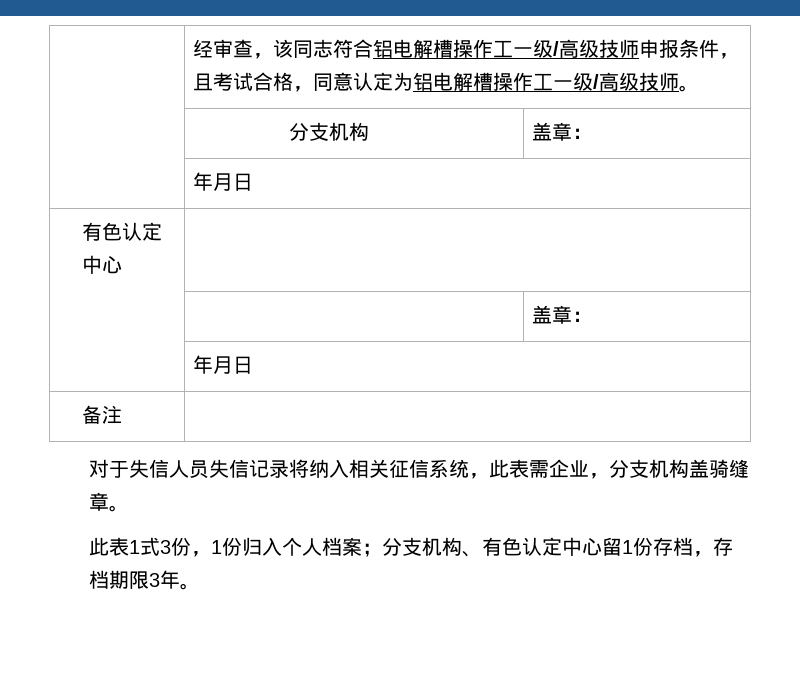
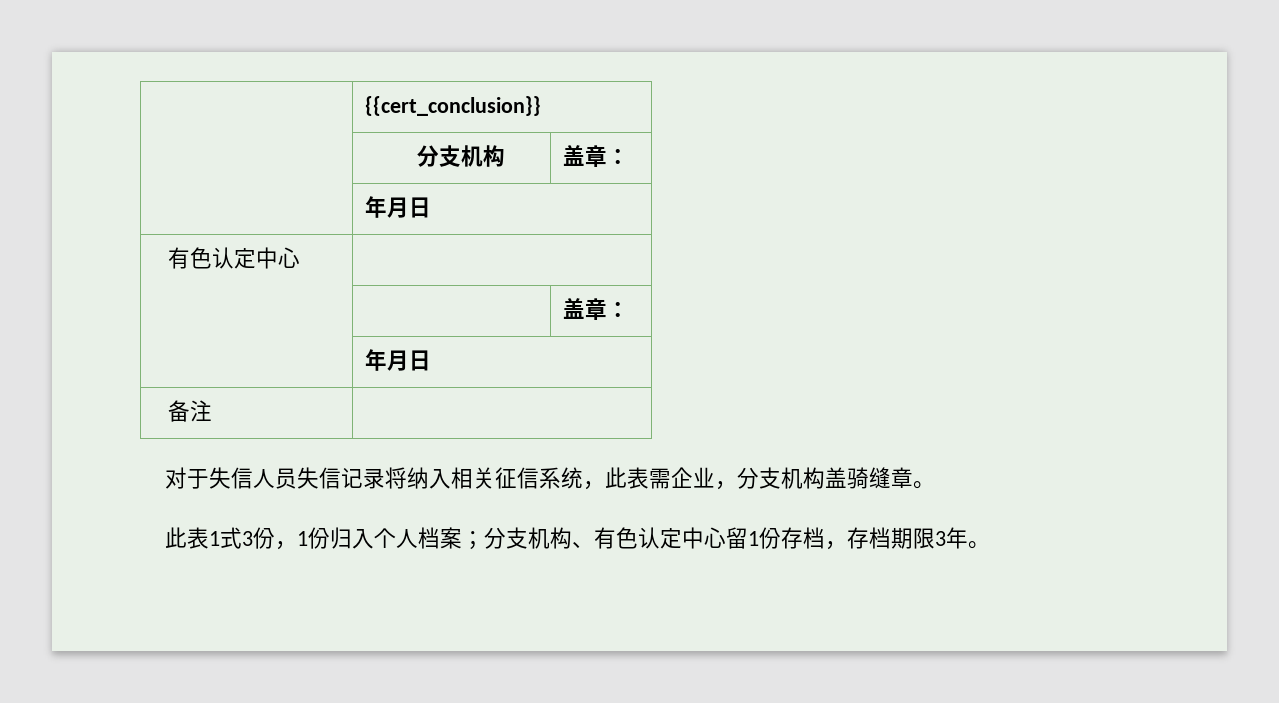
[193,39,740,59] [193,72,700,92] | 经审查，该同志符合铝电解槽操作工一级/高级技师申报条件，且考试合格，同意认定为铝电解槽操作工一级/高级技师。 -> [365,96,542,116] | {{cert_conclusion}}

